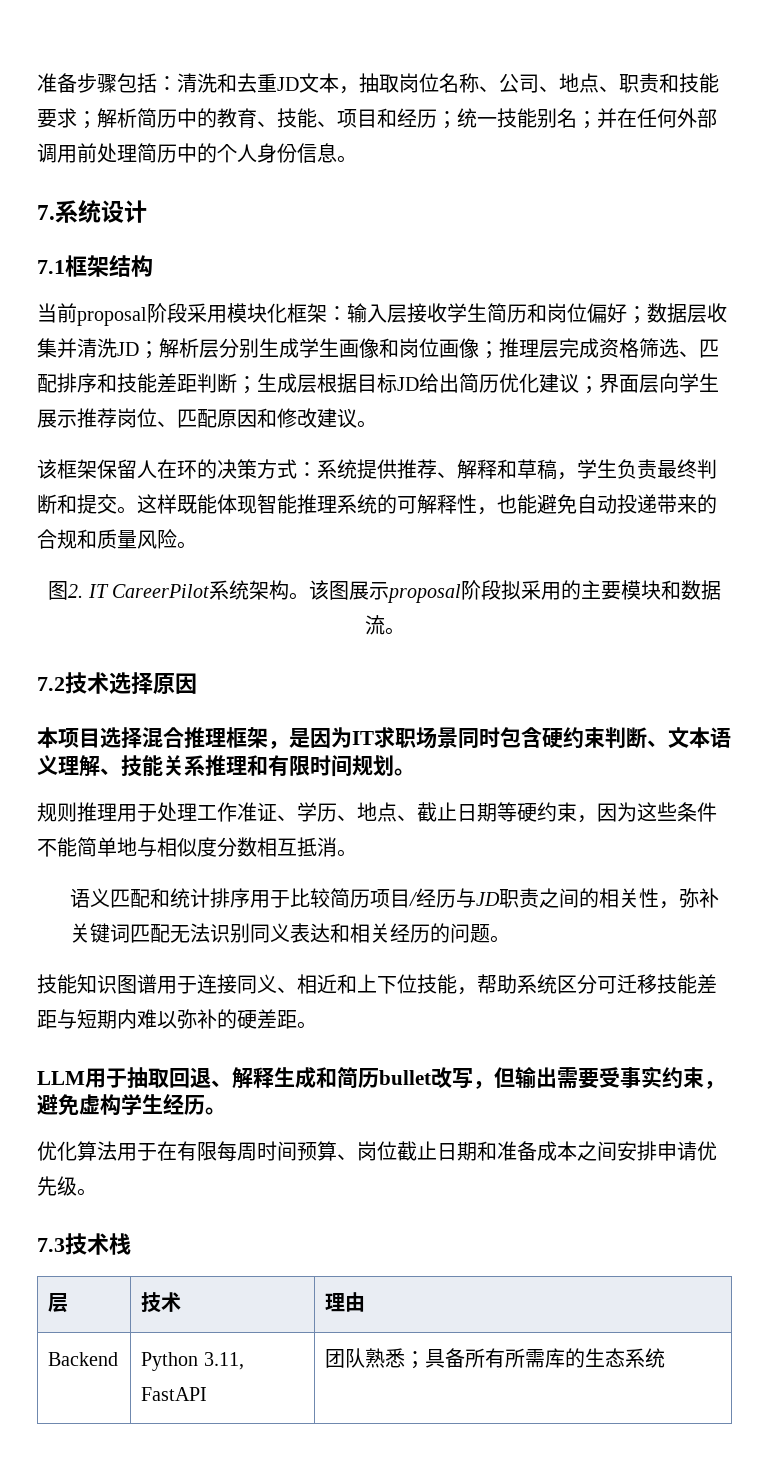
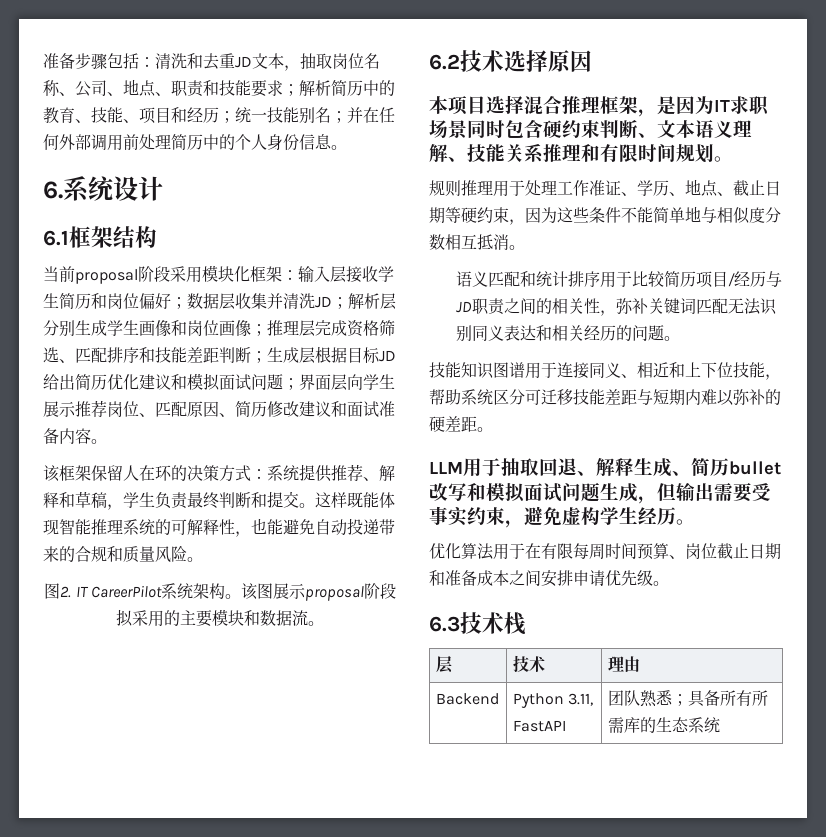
[37,205,55,220] 7. -> [43,181,63,199] 6.
[37,260,65,274] 7.1 -> [43,230,69,246] 6.1
(579, 383) none -> [171,373,283,391] 和模拟面试问题
[257,408,277,428] 和 -> [219,401,267,417] 、简历
(357, 418) none -> [331,401,395,417] [43,428,91,444] 和面试准备内容
[37,677,65,691] 7.2 -> [429,54,460,70] 6.2
[316,1067,337,1088] 和 -> [672,471,691,476] 、
(473, 1078) none -> [467,482,638,502] 和模拟面试问题生成
[37,1238,65,1252] 7.3 -> [429,616,460,632] 6.3

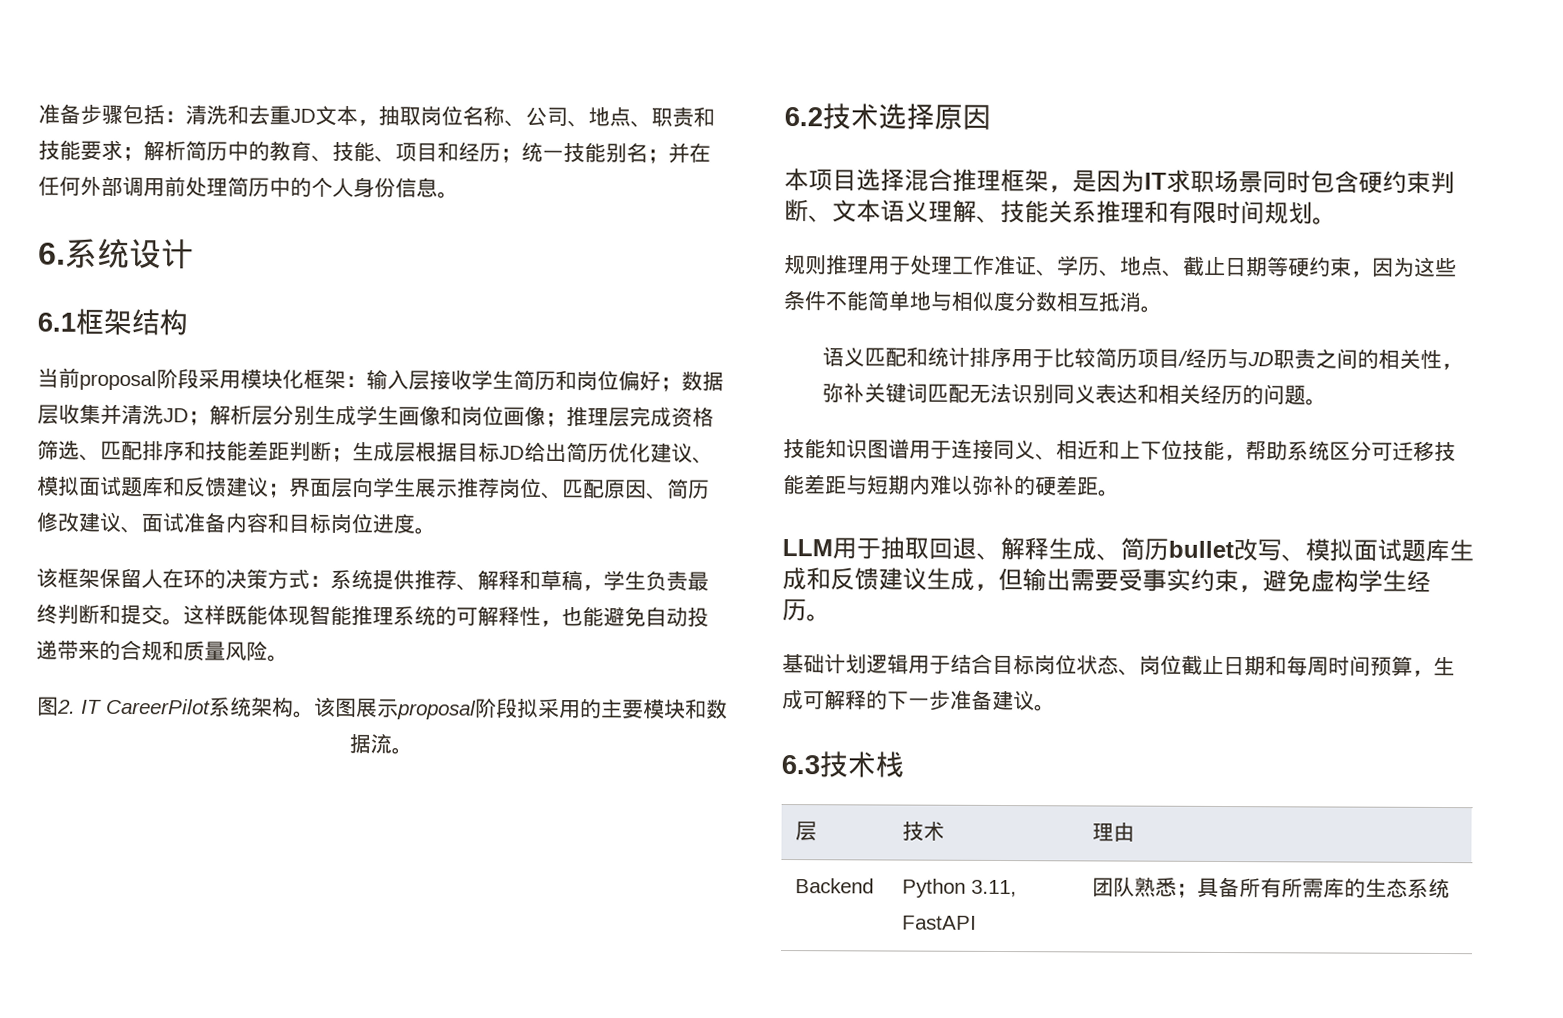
[171,373,283,391] 和模拟面试问题 -> [692,456,714,464] [37,476,269,498] 、模拟面试题库和反馈建议
[331,401,347,417] 和 -> [120,526,142,534] 、
(91, 436) none -> [267,512,415,534] 和目标岗位进度
[467,482,600,502] 和模拟面试问题 -> [1281,538,1474,563] [782,567,927,591] 、模拟面试题库生成和反馈建议
[429,543,781,560] [429,570,653,587] 优化算法用于在有限每周时间预算、岗位截止日期和准备成本之间安排申请优先级 -> [782,653,1455,677] [782,689,1035,711] 基础计划逻辑用于结合目标岗位状态、岗位截止日期和每周时间预算，生成可解释的下一步准备建议

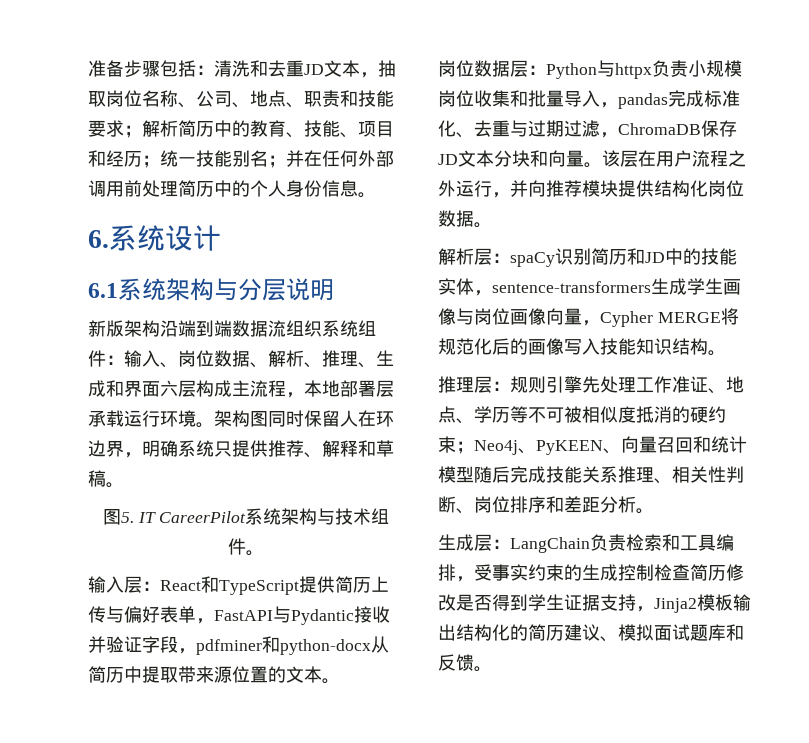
[75,308,188,336] [37,367,724,392] [37,403,315,426] 框架结构 // 当前proposal阶段采用模块化框架：输入层接收学生简历和岗位偏好；数据层收集并清洗JD；解析层分别 -> [118,278,334,301] [88,320,376,337] [88,350,394,368] [88,380,394,398] [88,410,394,428] [88,440,394,458] [88,470,124,488] [102,508,390,525] [228,538,264,556] [88,576,389,595] [88,606,390,625] [88,636,389,655] [88,666,340,684] [438,60,742,79] [438,90,740,109] [438,120,737,138] [438,150,746,168] [438,180,744,198] [438,210,492,228] [438,248,737,267] [438,278,651,296] 系统架构与分层说明 // 新版架构沿端到端数据流组织系统组件：输入、岗位数据、解析、推理、生成和界面六层构成主流程，本地部署层承载运行环境。架构图同时保留人在环边界，明确系统只提供推荐、解释和草稿。 // 图5. IT CareerPilot系统架构与技术组件。 // 输入层：React和TypeScript提供简历上传与偏好表单，FastAPI与Pydantic接收并验证字段，pdfminer和python-docx从简历中提取带来源位置的文本。 // 岗位数据层：Python与httpx负责小规模岗位收集和批量导入，pandas完成标准化、去重与过期过滤，ChromaDB保存JD文本分块和向量。该层在用户流程之外运行，并向推荐模块提供结构化岗位数据。 // 解析层：spaCy识别简历和JD中的技能实体，sentence-transformers
[440,405,462,426] 和 -> [456,308,474,325] 与
[545,406,714,428] [37,439,651,463] ；推理层完成资格筛选、匹配排序和技能差距判断；生成层根据目标JD给出简历优化 -> [546,308,739,327] [438,338,726,356] [438,376,744,394] [438,406,726,424] [438,436,747,455] [438,466,744,484] [438,496,654,514] [438,534,734,553] [438,564,744,582] [438,594,751,613] [438,624,564,641] 向量，Cypher MERGE将规范化后的画像写入技能知识结构。 // 推理层：规则引擎先处理工作准证、地点、学历等不可被相似度抵消的硬约束；Neo4j、PyKEEN、向量召回和统计模型随后完成技能关系推理、相关性判断、岗位排序和差距分析。 // 生成层：LangChain负责检索和工具编排，受事实约束的生成控制检查简历修改是否得到学生证据支持，Jinja2模板输出结构化的简历
[226,477,710,500] [36,511,436,535] [36,567,709,592] [36,603,709,628] [36,639,289,662] [36,696,728,720] [349,733,413,755] [784,103,991,130] [784,168,1455,195] [784,199,1337,225] [784,254,1457,278] [783,290,1162,313] [821,346,1463,371] [821,382,1327,406] [783,438,1456,462] [783,474,1120,497] [782,536,1474,563] [782,567,1431,593] [782,599,831,622] [782,653,1455,677] [782,689,1056,712] [781,751,904,778] [795,821,818,842] [902,821,946,841] [1092,822,1136,842] [795,878,875,894] [902,878,1018,898] [902,915,978,930] [1092,876,1451,899] 建议；界面层向学生展示推荐岗位、匹配原因、简历修改建议、面试准备内容和目标岗位进度。 // 该框架保留人在环的决策方式：系统提供推荐、解释和草稿，学生负责最终判断和提交。这样既能体现智能推理系统的可解释性，也能避免自动投递带来的合规和质量风险。 // 图2. IT CareerPilot系统架构。该图展示proposal阶段拟采用的主要模块和数据流。 // 6.2技术选择原因 // 本项目选择混合推理框架，是因为IT求职场景同时包含硬约束判断、文本语义理解、技能关系推理和有限时间规划。 // 规则推理用于处理工作准证、学历、地点、截止日期等硬约束，因为这些条件不能简单地与相似度分数相互抵消。 // 语义匹配和统计排序用于比较简历项目/经历与JD职责之间的相关性，弥补关键词匹配无法识别同义表达和相关经历的问题。 // 技能知识图谱用于连接同义、相近和上下位技能，帮助系统区分可迁移技能差距与短期内难以弥补的硬差距。 // LLM用于抽取回退、解释生成、简历bullet改写、模拟面试题库生成和反馈建议生成，但输出需要受事实约束，避免虚构学生经历。 // 基础计划逻辑用于结合目标岗位状态、岗位截止日期和每周时间预算，生成可解释的下一步准备建议。 // 6.3技术栈 // 层 | 技术 | 理由 // Backend | Python 3.11, FastAPI | 团队熟悉；具备所有所需库的生态系统 -> [474,666,492,672] 。

